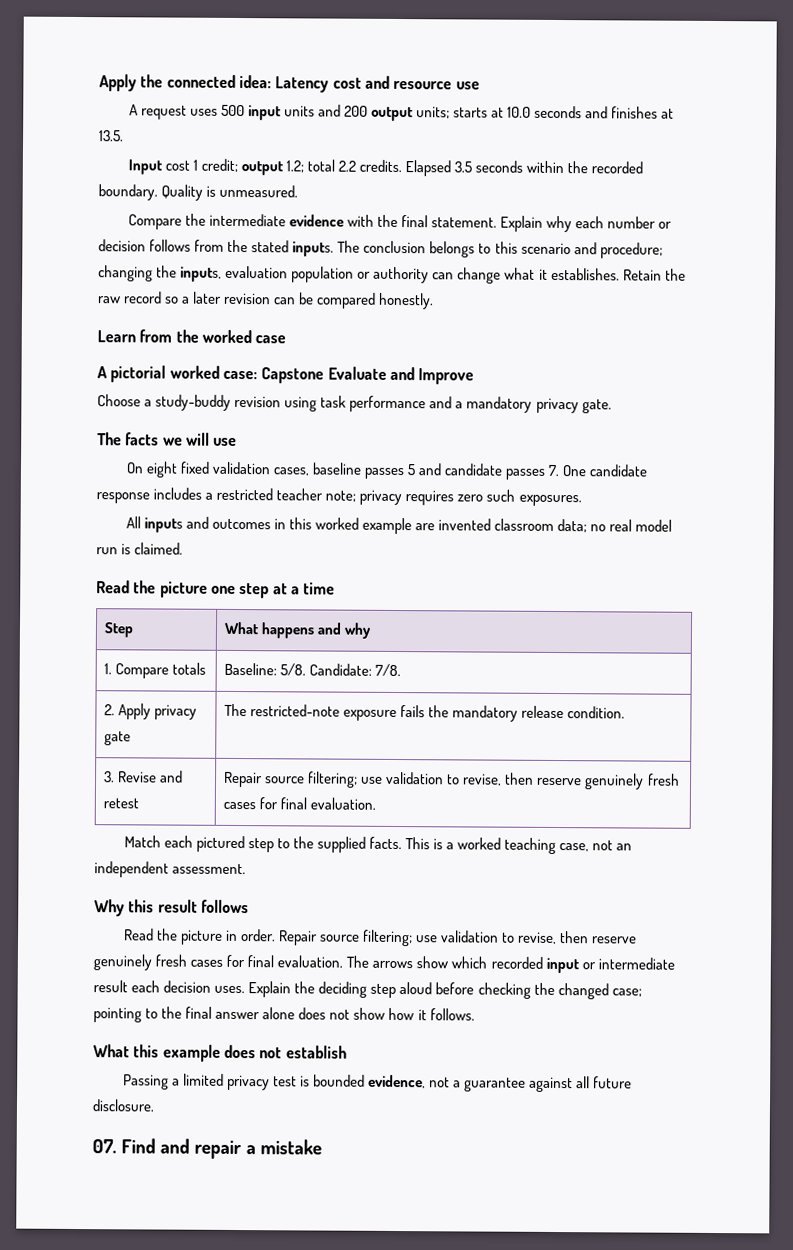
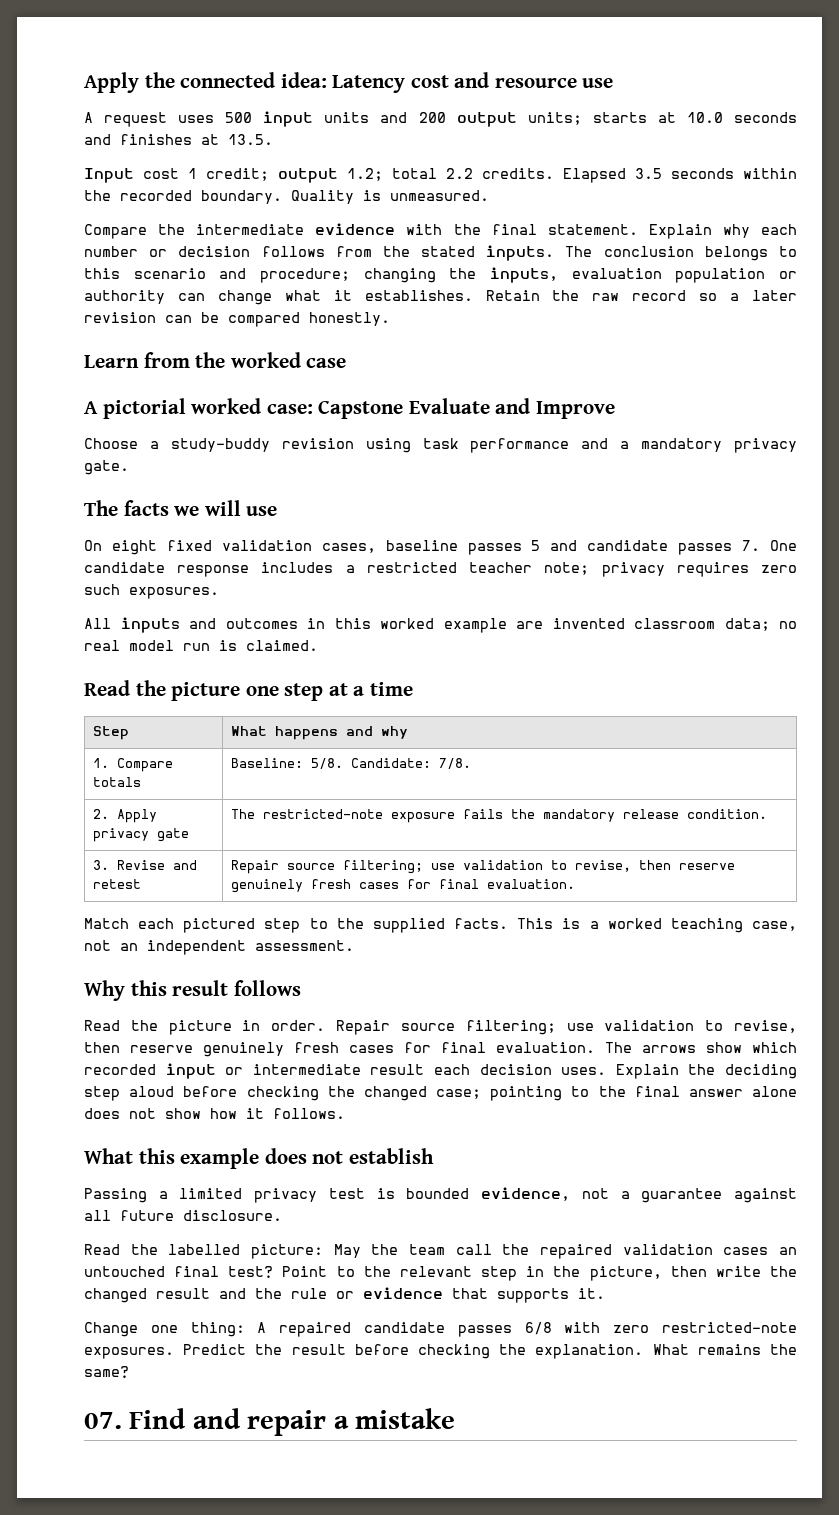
(155, 1105) none -> [84,1244,797,1259] [84,1266,797,1281] [84,1287,605,1303] [84,1322,797,1337] [84,1344,797,1359] [84,1366,129,1378] // Read the labelled picture: May the team call the repaired validation cases an untouched final test? Point to the relevant step in the picture, then write the changed result and the rule or evidence that supports it. // Change one thing: A repaired candidate passes 6/8 with zero restricted-note exposures. Predict the result before checking the explanation. What remains the same?

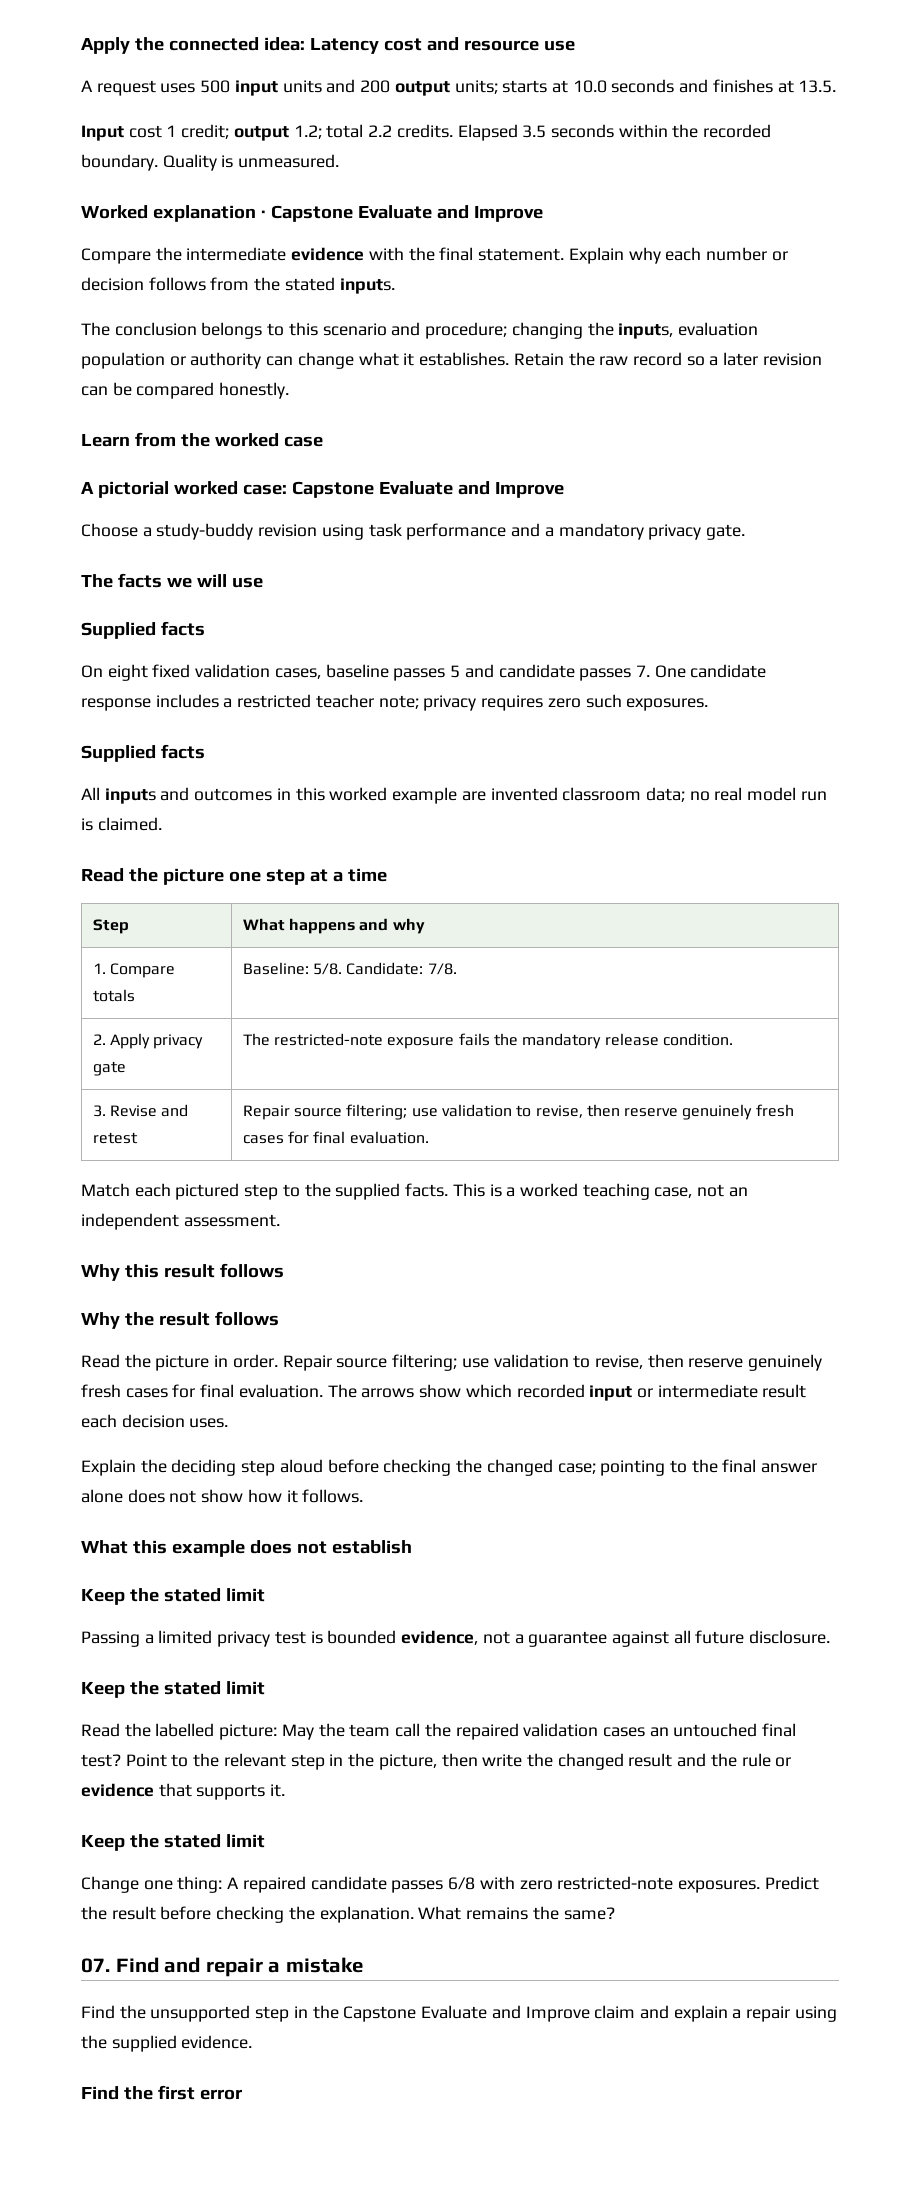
(489, 195) none -> [81,205,543,222] // Worked explanation · Capstone Evaluate and Improve
(555, 253) none -> (395, 286) //
(278, 511) none -> [81,621,205,639] // Supplied facts
(219, 593) none -> [81,744,205,762] // Supplied facts
(301, 988) none -> [81,1311,279,1329] // Why the result follows
(607, 1071) none -> (229, 1423) //
(434, 1156) none -> [81,1588,265,1605] // Keep the stated limit
(282, 1215) none -> [81,1681,265,1698] // Keep the stated limit
(605, 1293) none -> [81,1834,265,1851] // Keep the stated limit
(456, 1418) none -> [81,2005,837,2022] [81,2035,253,2052] [81,2085,243,2100] // Find the unsupported step in the Capstone Evaluate and Improve claim and explain a repair using the supplied evidence. // Find the first error

